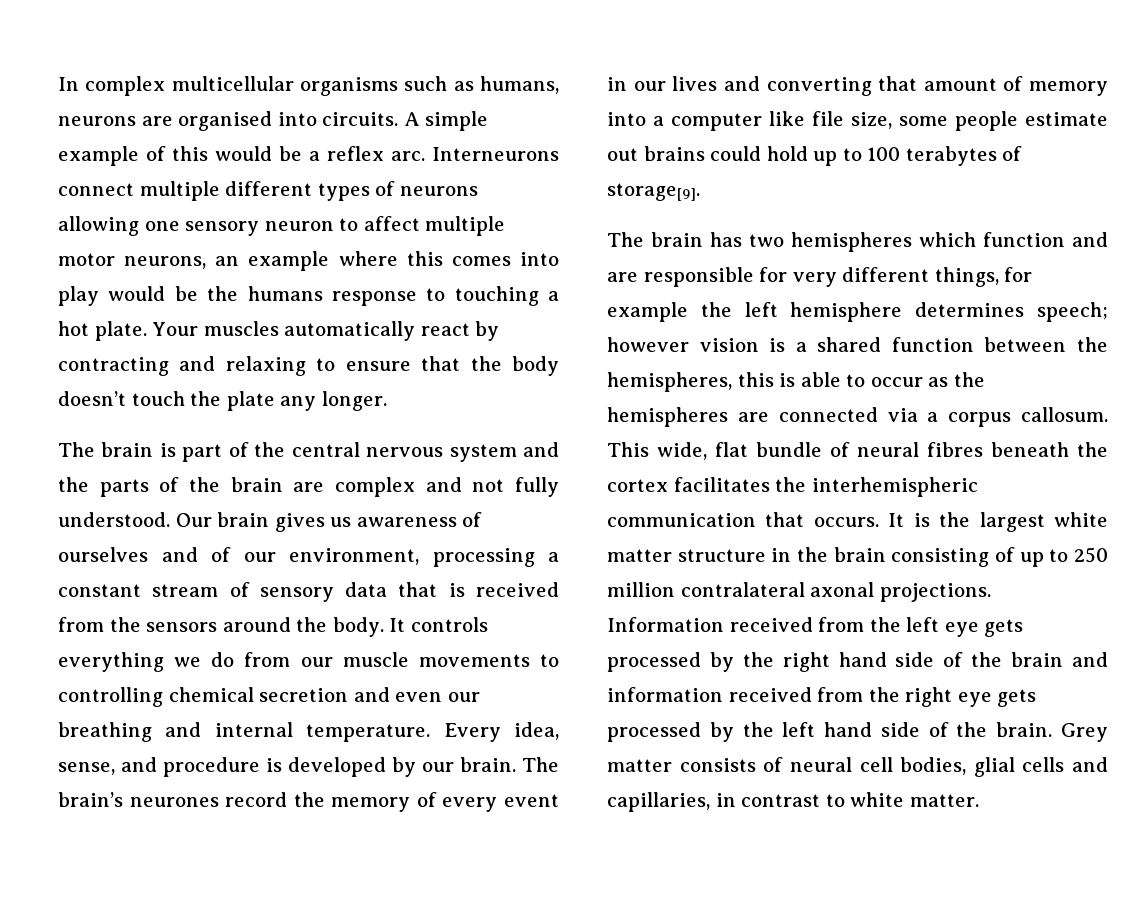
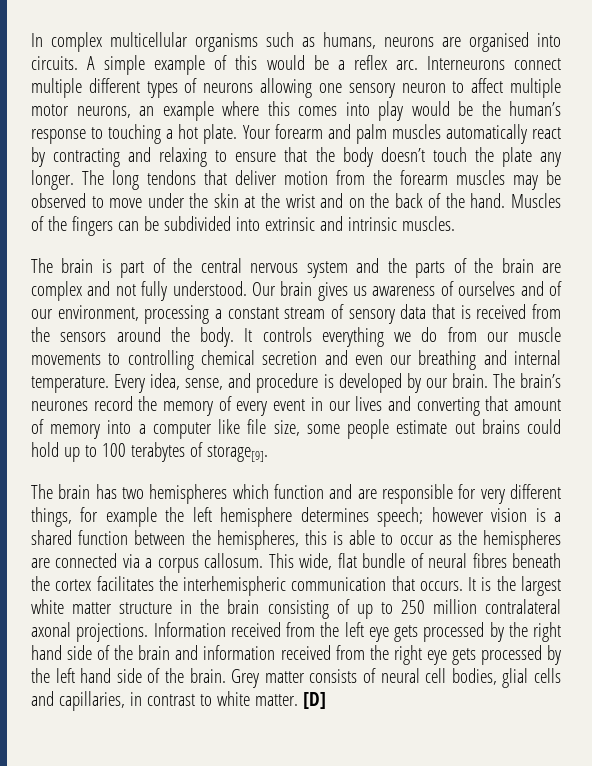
[247,286,323,301] humans -> [509,101,561,116] human’s
(199, 329) none -> [274,124,387,144] forearm and palm
(387, 401) none -> [82,170,561,190] [31,193,561,208] [31,216,455,236] The long tendons that deliver motion from the forearm muscles may be observed to move under the skin at the wrist and on the back of the hand. Muscles of the fingers can be subdivided into extrinsic and intrinsic muscles.
(979, 800) none -> [302,692,326,709] [D]

